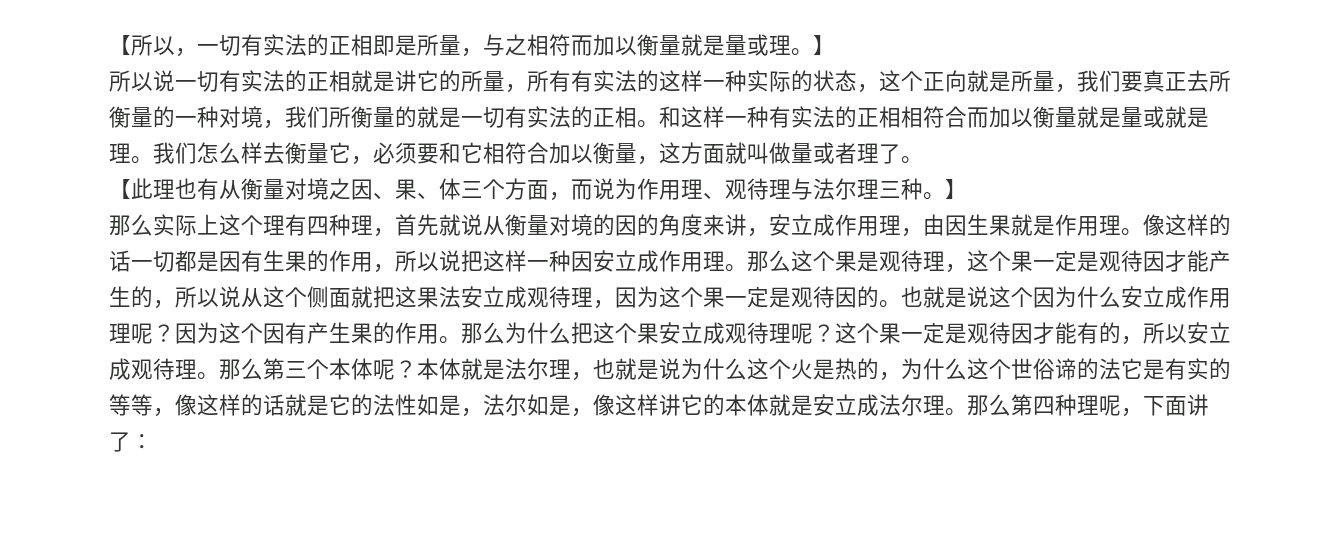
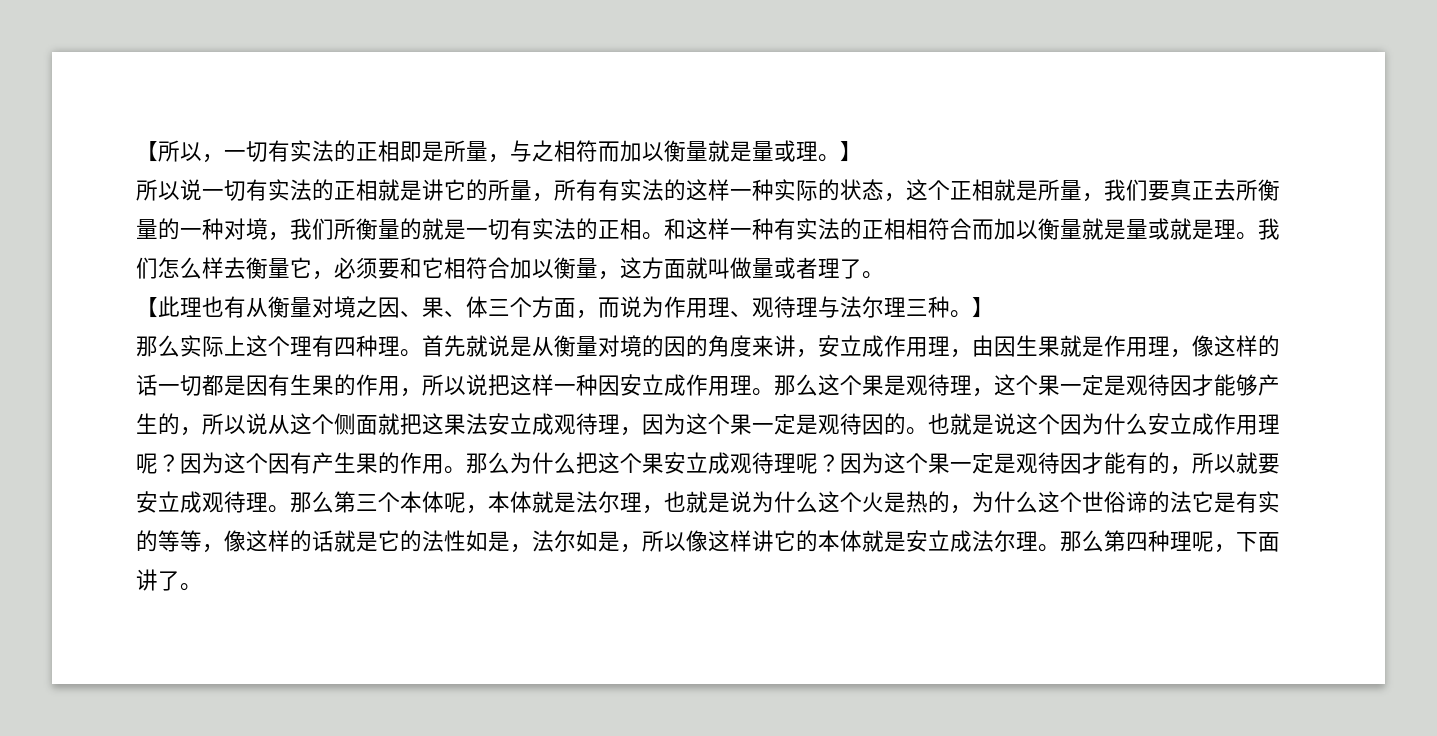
[945,70,967,92] 向 -> [972,179,994,201] 相
[373,228,395,237] ， -> [400,349,422,357] 。
(483, 225) none -> [510,336,532,357] 是
[1121,228,1143,236] 。 -> [1170,349,1192,358] ，
(1209, 261) none -> [1236,374,1258,396] 够
(835, 333) none -> [840,452,884,474] 因为
(1187, 333) none -> [1236,452,1280,474] 就要
[395,360,417,378] ？ -> [466,505,488,514] ，
(593, 412) none -> [642,530,686,552] 所以
[131,434,153,449] ： -> [180,583,202,591] 。

